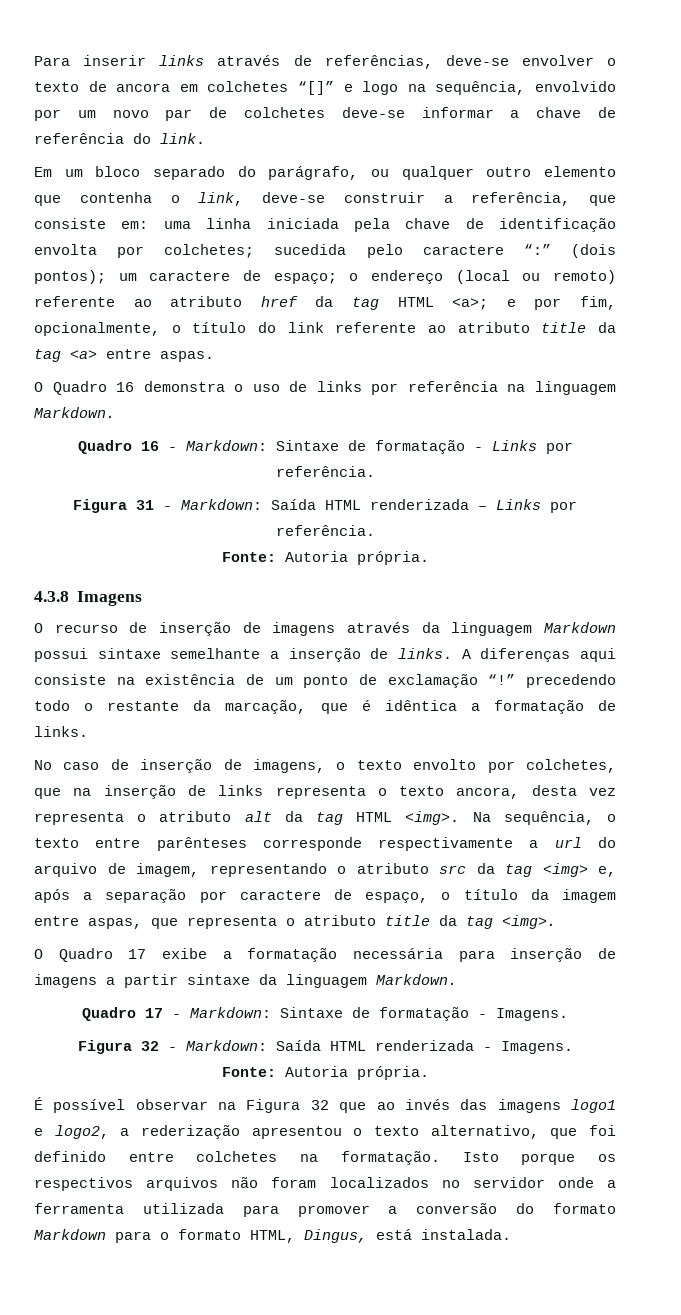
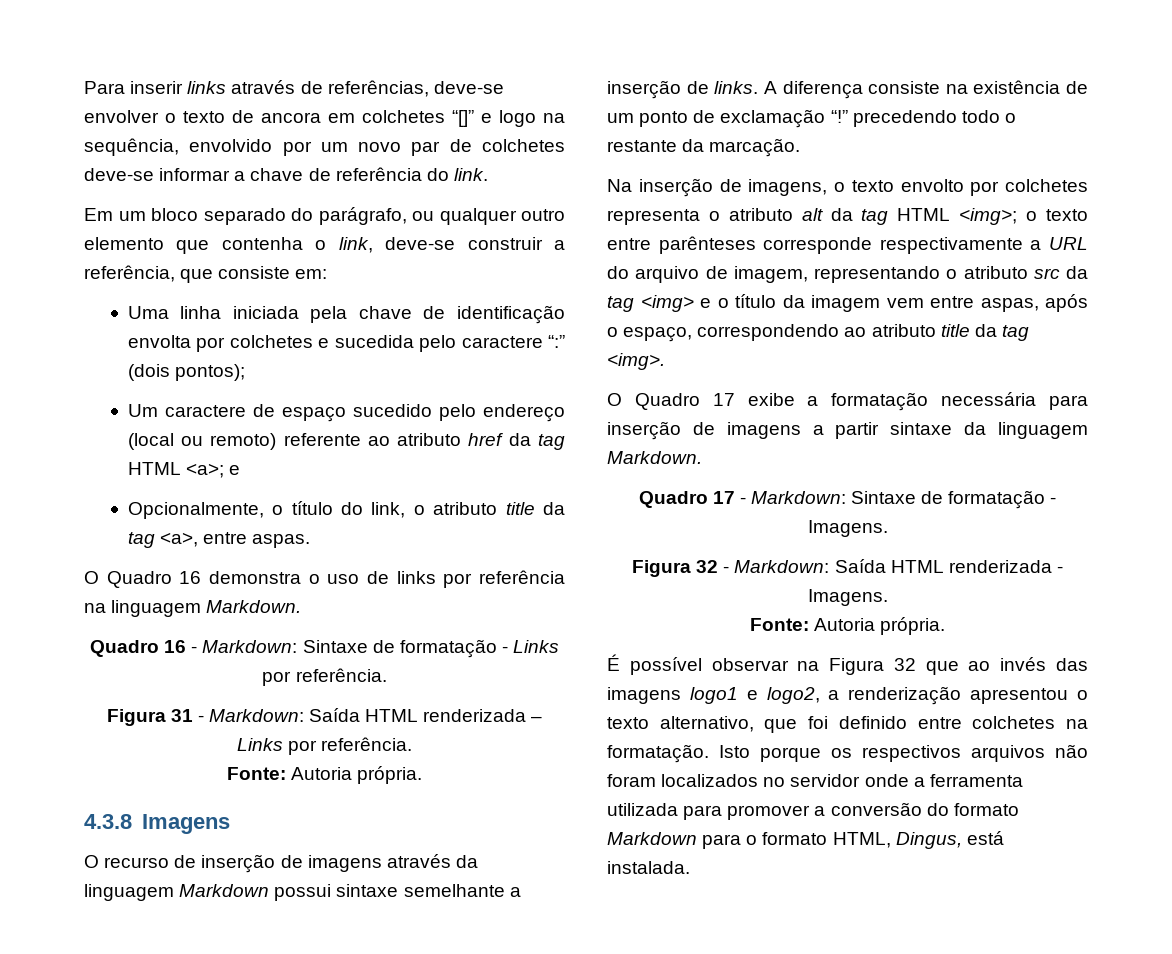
[163,221,191,229] uma -> [127,306,169,319] // Uma
[164,244,255,258] colchetes; -> [229,335,330,348] colchetes e
[118,270,359,284] um caractere de espaço; o -> [127,404,476,422] // Um caractere de espaço sucedido pelo
[534,296,617,310] [34,322,616,336] [34,349,97,362] por fim, opcionalmente, o título do link referente ao atributo title da tag <a> -> [127,501,565,519] [127,532,199,548] // Opcionalmente, o título do link, o atributo title da tag <a>,
[480,648,616,662] diferenças aqui -> [782,81,863,99] diferença
[225,700,617,714] [34,726,88,737] [34,759,129,770] marcação, que é idêntica a formatação de links. // No caso de -> [709,138,801,157] [607,179,632,192] marcação. // Na
[525,759,616,773] [34,785,616,799] colchetes, que na inserção de links representa o texto ancora, desta vez -> [1005,179,1088,192] colchetes
[405,811,594,825] <img>. Na sequência, -> [959,208,1018,225] <img>;
[554,837,582,848] url -> [1049,237,1088,250] URL
[598,866,616,877] [34,889,429,903] e, após a separação por caractere de espaço, -> [700,298,711,308] e
(616, 896) none -> [886,298,924,308] vem
[151,916,295,929] que representa o -> [1045,294,1088,312] [607,324,867,342] após o espaço, correspondendo ao
[141,1125,240,1139] rederização -> [848,686,962,705] renderização

